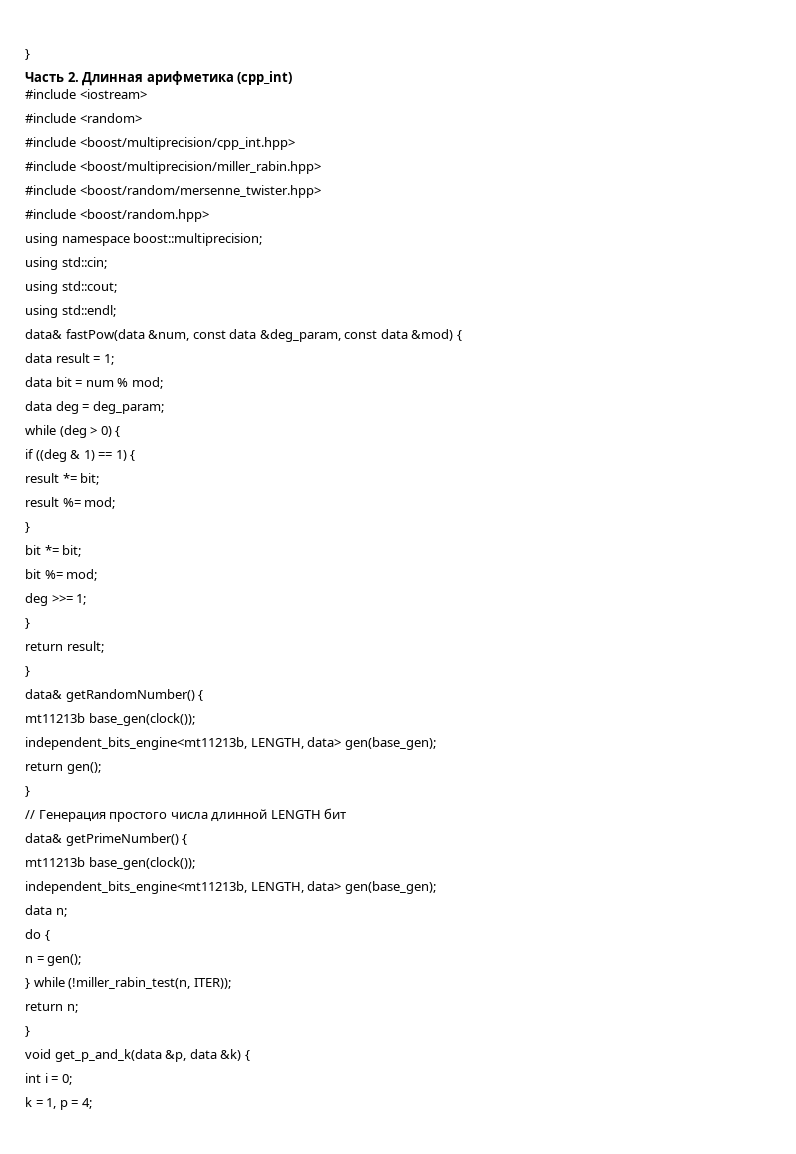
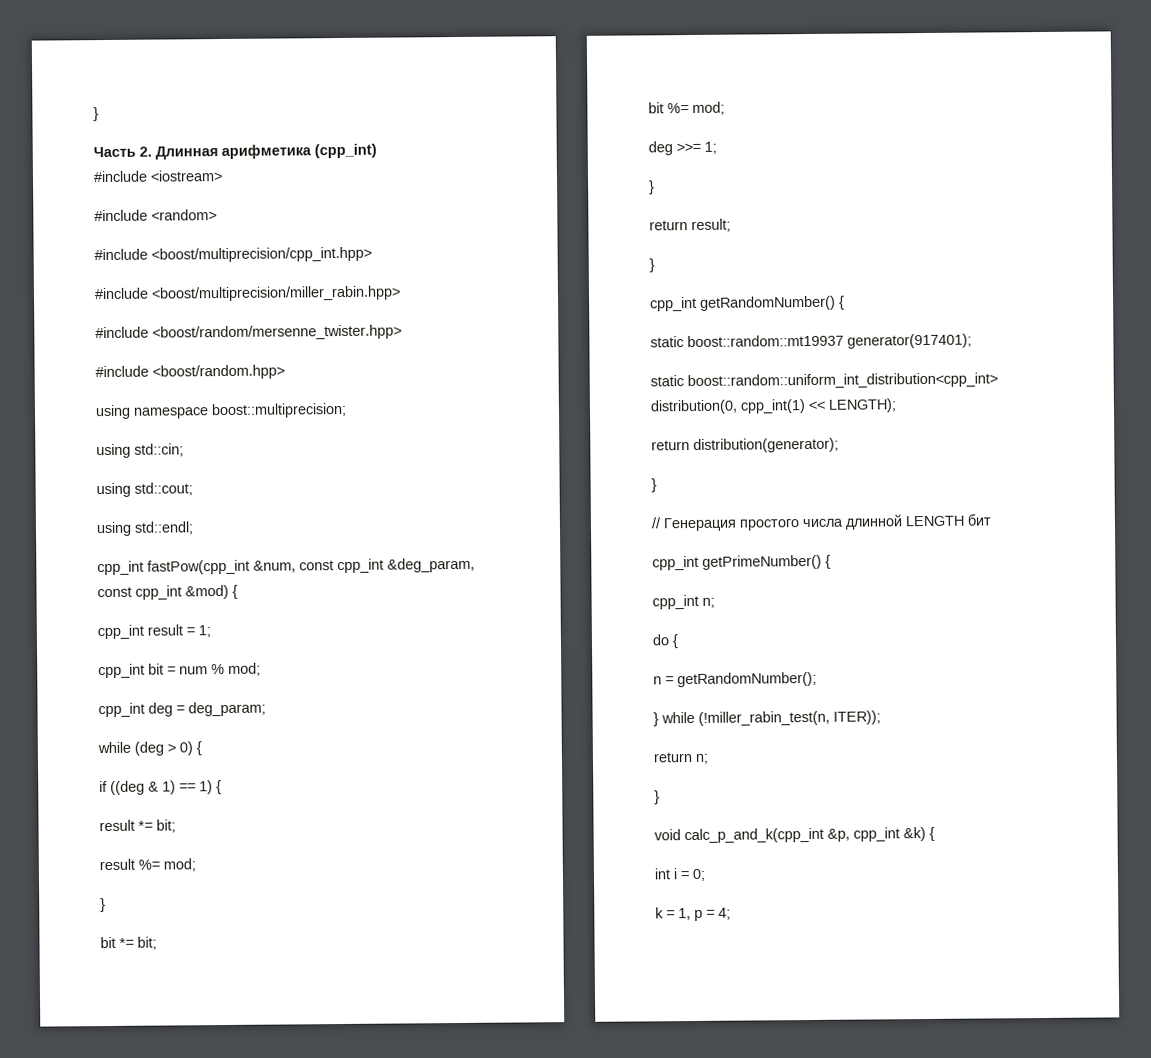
[25,329,145,341] data& fastPow(data -> [97,559,250,576] cpp_int fastPow(cpp_int
[229,329,257,339] data -> [337,558,384,574] cpp_int
[380,329,408,339] data -> [135,585,182,600] cpp_int
[25,353,52,363] data -> [97,624,144,640] cpp_int
[25,377,52,387] data -> [98,663,145,679] cpp_int
[25,401,52,411] data -> [98,702,145,718] cpp_int
[25,689,62,699] data& -> [650,296,697,312] cpp_int
[25,713,195,726] [25,737,436,750] [25,762,101,774] mt11213b base_gen(clock()); // independent_bits_engine<mt11213b, LENGTH, data> gen(base_gen); // return gen(); -> [650,333,972,349] [650,372,998,390] [650,398,897,415] [651,437,839,453] static boost::random::mt19937 generator(917401); // static boost::random::uniform_int_distribution<cpp_int> distribution(0, cpp_int(1) << LENGTH); // return distribution(generator);
[25,833,62,843] data& -> [652,555,699,571] cpp_int
[25,857,195,870] [25,881,436,894] [25,905,52,915] mt11213b base_gen(clock()); // independent_bits_engine<mt11213b, LENGTH, data> gen(base_gen); // data -> [652,594,699,610] cpp_int
[47,954,82,966] gen(); -> [677,671,817,688] getRandomNumber();
[54,1049,217,1062] get_p_and_k(data &p, data -> [684,827,900,844] calc_p_and_k(cpp_int &p, cpp_int

